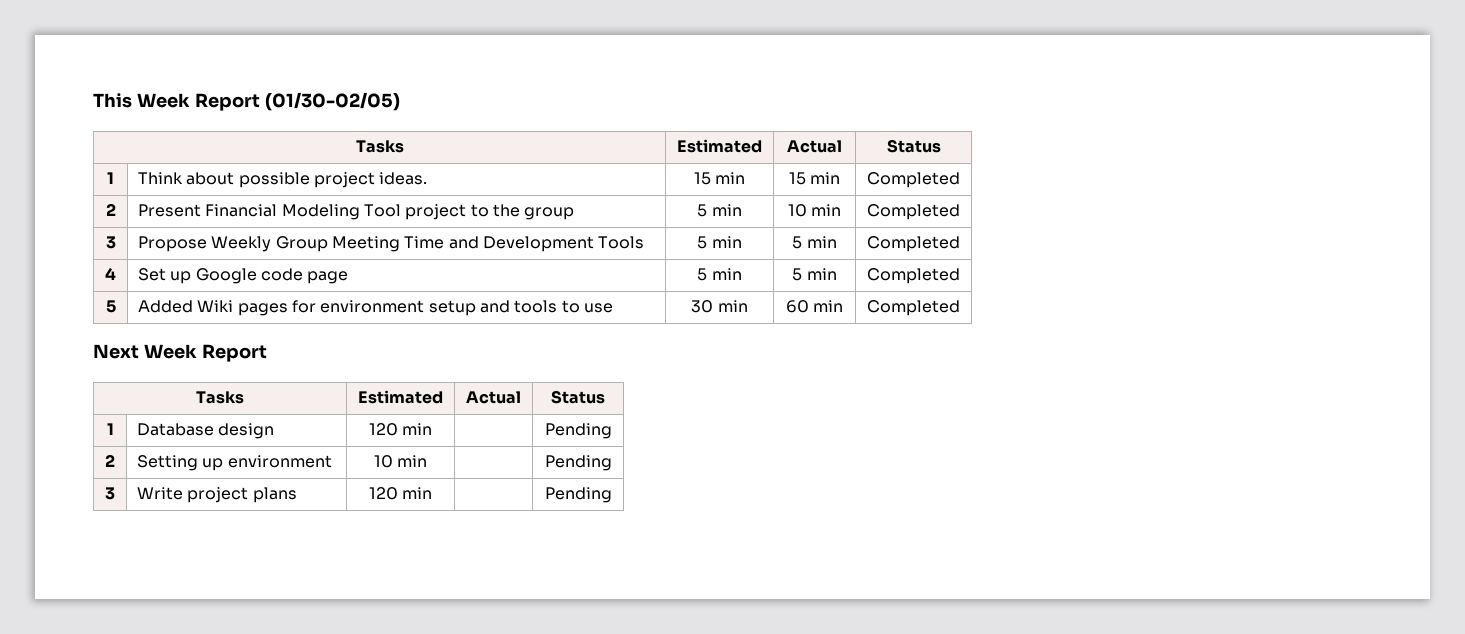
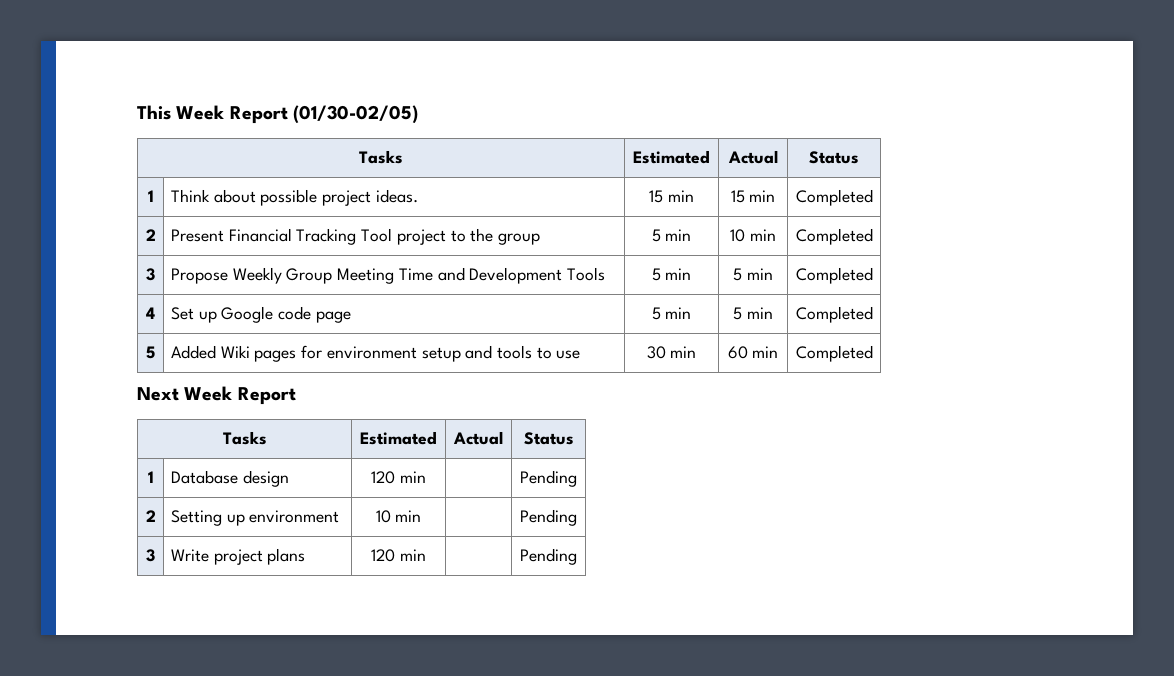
[281,204,360,220] Modeling -> [296,228,357,245] Tracking

